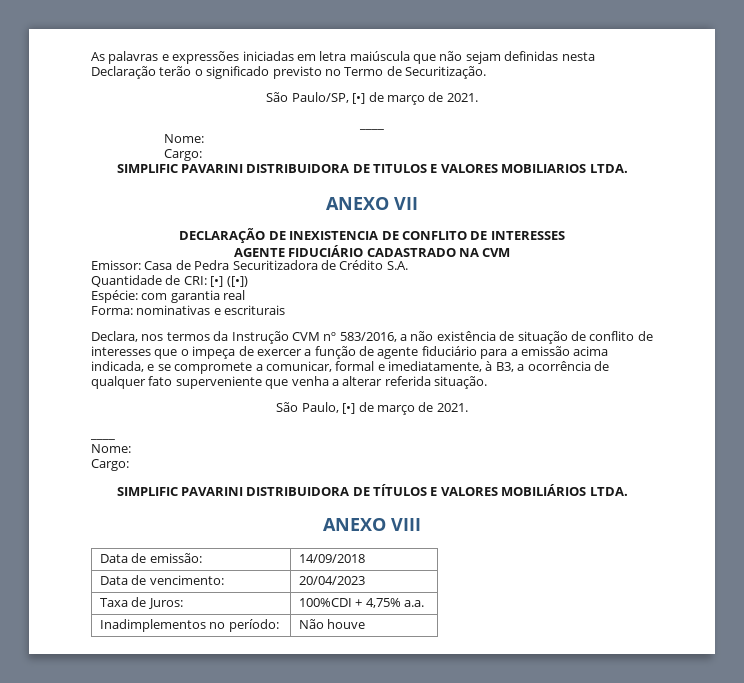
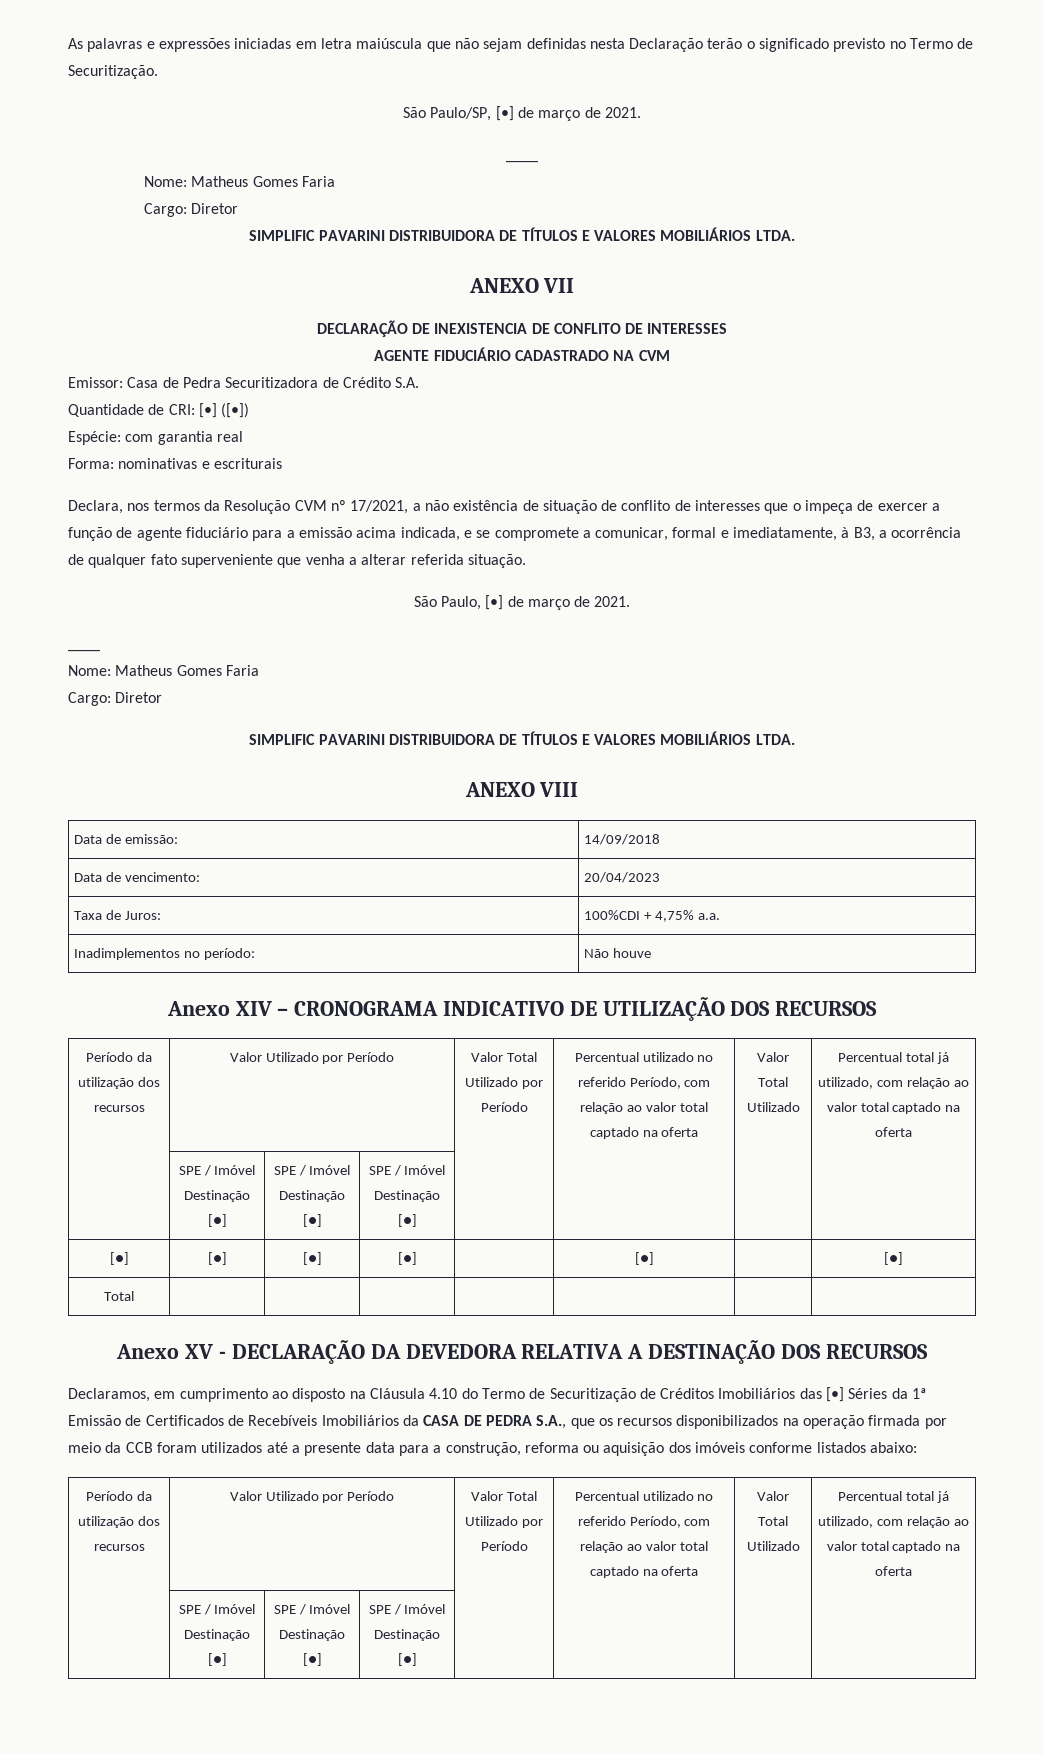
[163,149,202,161] [116,164,587,173] // Cargo: // SIMPLIFIC PAVARINI DISTRIBUIDORA DE TITULOS E VALORES MOBILIARIOS -> [191,176,335,187] [143,203,239,217] [249,227,752,241] Matheus Gomes Faria // Cargo: Diretor // SIMPLIFIC PAVARINI DISTRIBUIDORA DE TÍTULOS E VALORES MOBILIÁRIOS
[231,331,289,344] Instrução -> [224,500,291,514] Resolução
[339,332,397,342] 583/2016, -> [350,500,409,514] 17/2021,
[91,459,129,471] // Cargo: -> [115,665,259,676] [68,692,163,706] Matheus Gomes Faria // Cargo: Diretor
(366, 624) none -> [166,997,878,1021] [86,1052,152,1062] [78,1077,160,1089] [93,1105,145,1112] [229,1052,395,1064] [471,1052,537,1062] [465,1077,543,1089] [480,1102,528,1112] [574,1052,714,1062] [577,1077,711,1089] [580,1102,708,1114] [589,1127,699,1139] [757,1052,789,1062] [758,1077,788,1087] [746,1102,800,1112] [838,1052,949,1064] [818,1077,969,1089] [826,1102,961,1114] [875,1127,912,1137] [178,1165,256,1176] [184,1190,250,1202] [207,1214,227,1227] [273,1165,351,1176] [279,1190,345,1202] [302,1214,322,1227] [368,1165,446,1176] [374,1190,440,1202] [397,1214,417,1227] [109,1252,129,1265] [207,1252,227,1265] [302,1252,322,1265] [397,1252,417,1265] [634,1252,654,1265] [884,1252,903,1265] [104,1291,134,1301] [116,1340,928,1364] [68,1387,927,1402] [68,1415,947,1429] [68,1442,918,1456] [86,1491,152,1501] [78,1516,160,1528] [93,1544,145,1551] [229,1491,395,1503] [471,1491,537,1501] [465,1516,543,1528] [480,1541,528,1551] [574,1491,714,1501] [577,1516,711,1528] [580,1541,708,1553] [589,1566,699,1578] [757,1491,789,1501] [758,1516,788,1526] [746,1541,800,1551] [838,1491,949,1503] [818,1516,969,1528] [826,1541,961,1553] [875,1566,912,1576] [178,1604,256,1615] [184,1629,250,1641] [207,1653,227,1666] [273,1604,351,1615] [279,1629,345,1641] [302,1653,322,1666] [368,1604,446,1615] [374,1629,440,1641] [397,1653,417,1666] // Anexo XIV – CRONOGRAMA INDICATIVO DE UTILIZAÇÃO DOS RECURSOS // Período da utilização dos recursos | Valor Utilizado por Período | Valor Total Utilizado por Período | Percentual utilizado no referido Período, com relação ao valor total captado na oferta | Valor Total Utilizado | Percentual total já utilizado, com relação ao valor total captado na oferta // | SPE / Imóvel Destinação [●] | SPE / Imóvel Destinação [●] | SPE / Imóvel Destinação [●] | | | | // [●] | [●] | [●] | [●] | | [●] | | [●] // Total | | | | | | | // Anexo XV - DECLARAÇÃO DA DEVEDORA RELATIVA A DESTINAÇÃO DOS RECURSOS // Declaramos, em cumprimento ao disposto na Cláusula 4.10 do Termo de Securitização de Créditos Imobiliários das [•] Séries da 1ª Emissão de Certificados de Recebíveis Imobiliários da CASA DE PEDRA S.A., que os recursos disponibilizados na operação firmada por meio da CCB foram utilizados até a presente data para a construção, reforma ou aquisição dos imóveis conforme listados abaixo: // Período da utilização dos recursos | Valor Utilizado por Período | Valor Total Utilizado por Período | Percentual utilizado no referido Período, com relação ao valor total captado na oferta | Valor Total Utilizado | Percentual total já utilizado, com relação ao valor total captado na oferta // | SPE / Imóvel Destinação [●] | SPE / Imóvel Destinação [●] | SPE / Imóvel Destinação [●] | | | |

